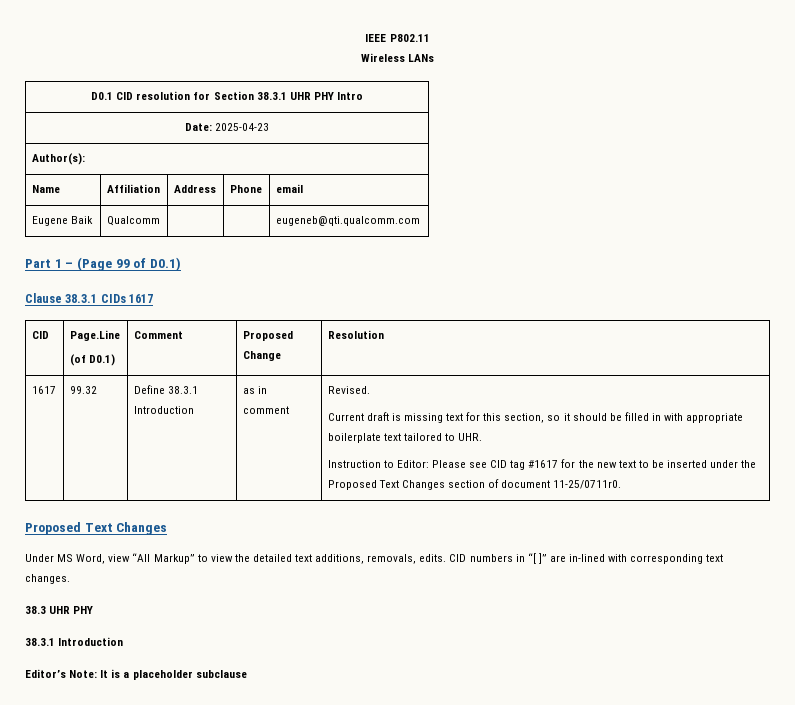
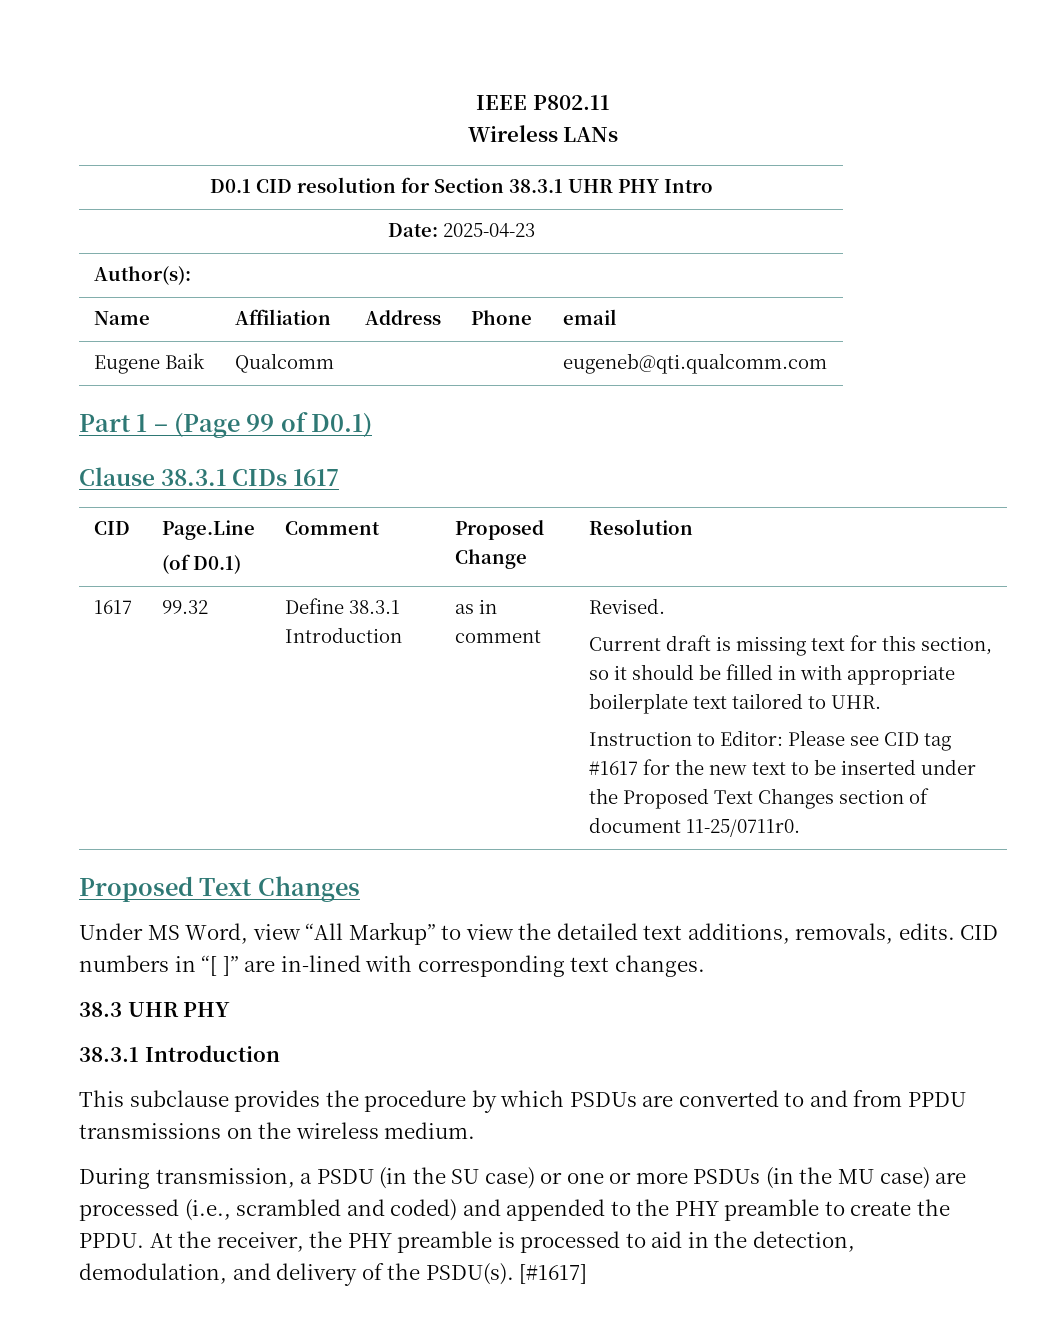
[25,669,247,680] Editor’s Note: It is a placeholder subclause -> [79,1090,966,1113] [79,1122,476,1139] [79,1167,967,1189] [79,1199,950,1221] [79,1231,855,1253] [79,1263,588,1286] This subclause provides the procedure by which PSDUs are converted to and from PPDU transmissions on the wireless medium. // During transmission, a PSDU (in the SU case) or one or more PSDUs (in the MU case) are processed (i.e., scrambled and coded) and appended to the PHY preamble to create the PPDU. At the receiver, the PHY preamble is processed to aid in the detection, demodulation, and delivery of the PSDU(s). [#1617]

